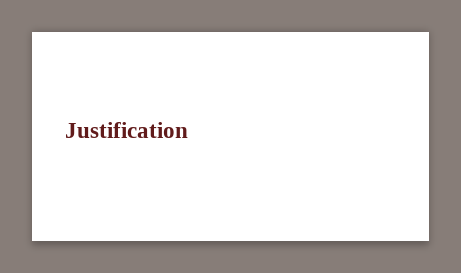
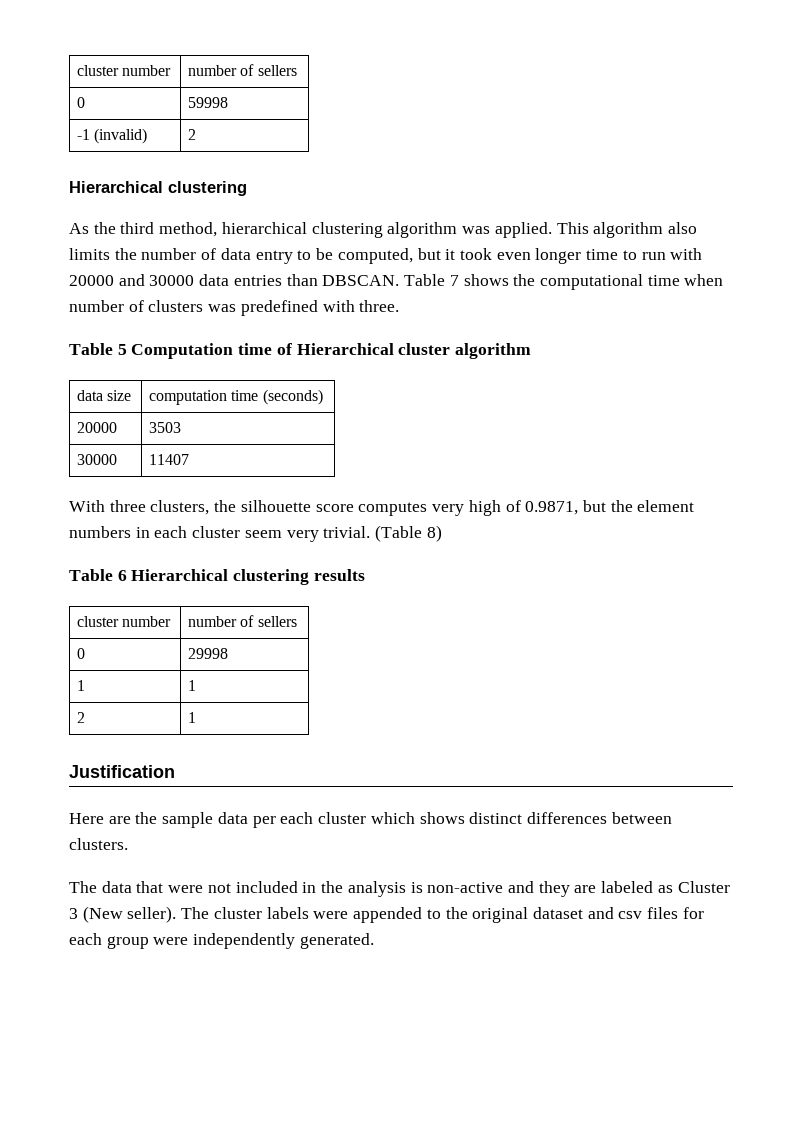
[65,122,188,138] Justification -> [76,65,172,76] [187,64,297,76] [76,97,85,108] [187,97,228,108] [76,128,148,144] [187,129,196,140] [69,181,247,196] [69,222,697,238] [69,248,703,264] [69,274,724,290] [69,300,400,316] [69,343,532,359] [76,390,132,401] [148,389,323,405] [76,422,117,433] [148,422,181,433] [76,454,117,465] [148,454,189,465] [69,500,695,516] [69,525,442,542] [69,569,365,585] [76,616,172,627] [187,615,297,627] [76,648,85,659] [187,648,228,659] [76,680,85,691] [187,680,196,691] [76,712,85,723] [187,712,196,723] [69,765,175,778] [69,812,672,828] [69,838,128,850] [69,881,730,897] [69,906,704,923] [69,933,374,949] cluster number | number of sellers // 0 | 59998 // -1 (invalid) | 2 // Hierarchical clustering // As the third method, hierarchical clustering algorithm was applied. This algorithm also limits the number of data entry to be computed, but it took even longer time to run with 20000 and 30000 data entries than DBSCAN. Table 7 shows the computational time when number of clusters was predefined with three. // Table 5 Computation time of Hierarchical cluster algorithm // data size | computation time (seconds) // 20000 | 3503 // 30000 | 11407 // With three clusters, the silhouette score computes very high of 0.9871, but the element numbers in each cluster seem very trivial. (Table 8) // Table 6 Hierarchical clustering results // cluster number | number of sellers // 0 | 29998 // 1 | 1 // 2 | 1 // Justification // Here are the sample data per each cluster which shows distinct differences between clusters. // The data that were not included in the analysis is non-active and they are labeled as Cluster 3 (New seller). The cluster labels were appended to the original dataset and csv files for each group were independently generated.

